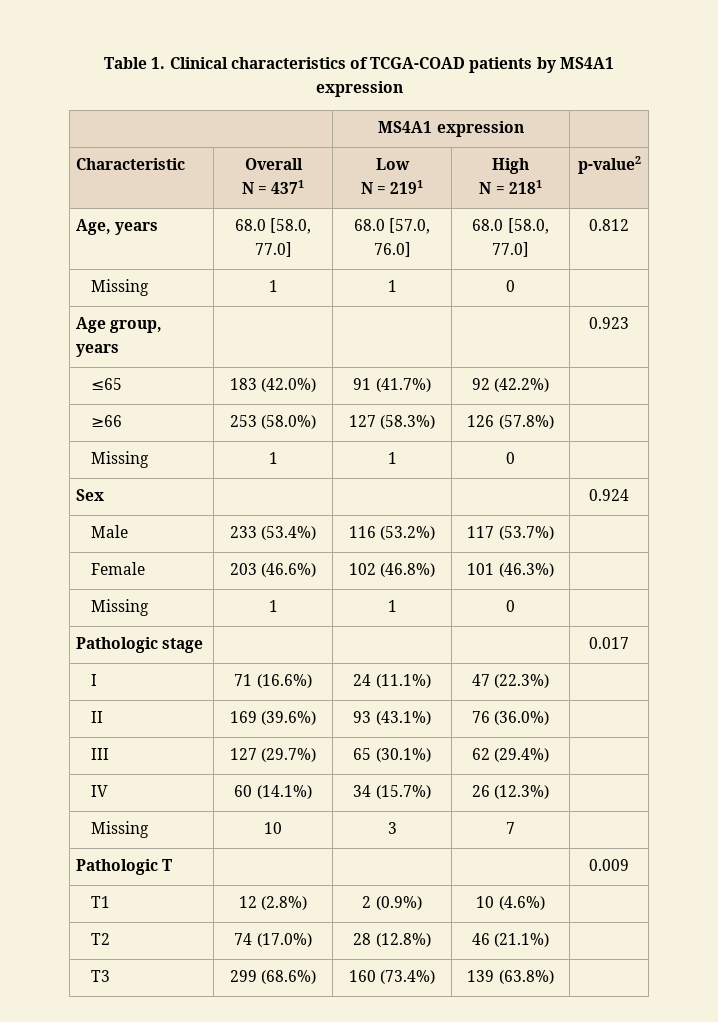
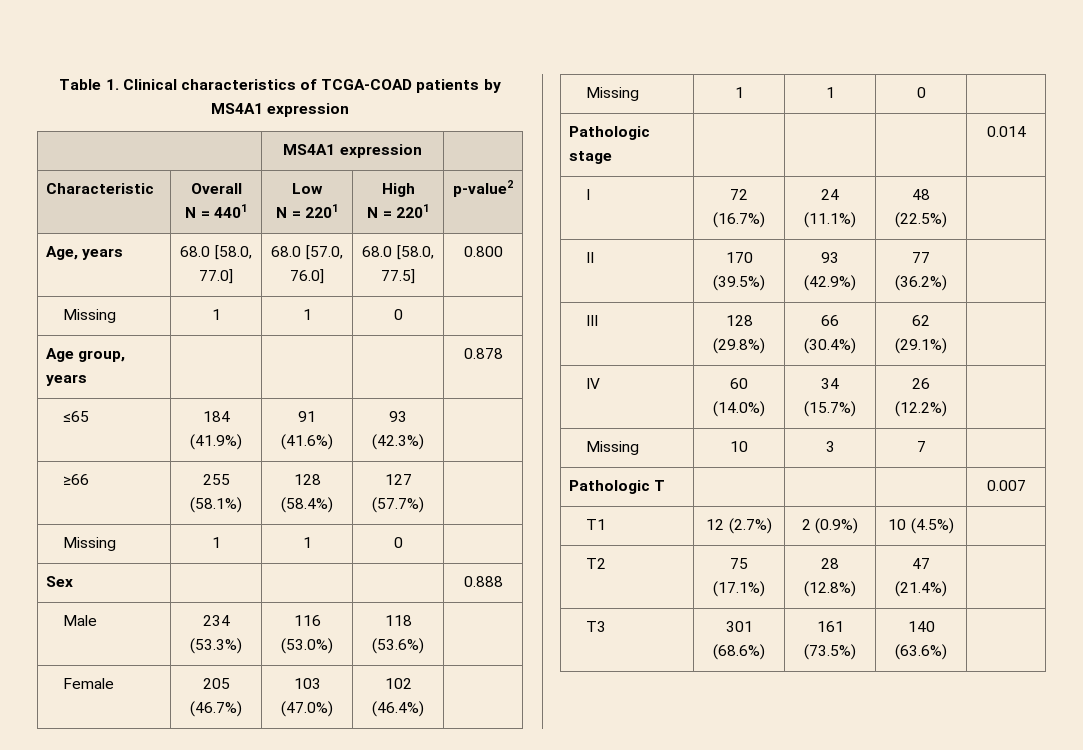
[271,180,305,194] 4371 -> [213,204,247,218] 4401
[390,180,424,194] 2191 -> [304,204,338,218] 2201
[508,180,542,194] 2181 -> [395,204,429,218] 2201
[492,242,529,257] [589,219,629,231] 77.0] | 0.812 -> [381,269,415,284] [463,246,503,257] 77.5] | 0.800
[589,317,629,329] 0.923 -> [463,348,503,359] 0.878
[229,378,317,392] 183 (42.0%) -> [202,411,230,422] [190,434,242,450] 184 (41.9%)
[375,378,431,392] [471,378,550,392] [91,415,123,427] [229,415,317,429] [348,415,436,429] [467,415,554,429] (41.7%) | 92 (42.2%) | // ≥66 | 253 (58.0%) | 127 (58.3%) | 126 (57.8%) -> [281,434,333,450] [389,411,407,422] [372,434,424,450] [62,474,89,485] [202,474,230,485] [190,497,242,513] [293,474,321,485] [281,497,333,513] [384,474,412,485] [372,497,424,513] (41.6%) | 93 (42.3%) | // ≥66 | 255 (58.1%) | 128 (58.4%) | 127 (57.7%)
[589,489,629,501] 0.924 -> [463,576,503,587] 0.888
[229,526,317,540] 233 (53.4%) -> [202,615,230,626] [190,638,242,654] 234 (53.3%)
[380,526,436,540] [467,526,554,540] [91,562,146,575] [229,563,317,577] [348,563,436,577] [467,563,554,577] (53.2%) | 117 (53.7%) | // Female | 203 (46.6%) | 102 (46.8%) | 101 (46.3%) -> [281,638,333,654] [384,615,412,626] [372,638,424,654] [62,678,114,689] [202,678,230,689] [190,701,242,717] [293,678,321,689] [281,701,333,717] [384,678,412,689] [372,701,424,717] (53.0%) | 118 (53.6%) | // Female | 205 (46.7%) | 103 (47.0%) | 102 (46.4%)
[589,637,629,649] [91,674,98,686] [234,674,312,688] 0.017 // I | 71 (16.6%) -> [986,126,1026,137] [585,189,590,200] [730,189,748,200] [713,212,765,228] 0.014 // I | 72 (16.7%)
[471,674,550,688] 47 (22.3%) -> [912,189,930,200] [895,212,947,228] 48 (22.5%)
[229,711,317,725] [353,711,431,725] [471,711,550,725] [91,748,110,760] [229,748,317,762] [353,748,431,762] 169 (39.6%) | 93 (43.1%) | 76 (36.0%) | // III | 127 (29.7%) | 65 (30.1%) -> [725,252,753,263] [713,275,765,291] [821,252,839,263] [804,275,856,291] [912,252,930,263] [895,275,947,291] [585,315,598,326] [725,315,753,326] [713,338,765,354] [821,315,839,326] [804,338,856,354] 170 (39.5%) | 93 (42.9%) | 77 (36.2%) | // III | 128 (29.8%) | 66 (30.4%)
[494,748,550,762] (29.4%) -> [895,338,947,354] (29.1%)
[256,785,312,799] (14.1%) -> [713,401,765,417] (14.0%)
[494,785,550,799] (12.3%) -> [895,401,947,417] (12.2%)
[589,859,629,871] 0.009 -> [986,480,1026,491] 0.007
[261,896,308,910] (2.8%) -> [728,518,772,534] (2.7%)
[498,896,545,910] (4.6%) -> [910,518,954,534] (4.5%)
[234,933,312,947] 74 (17.0%) -> [730,558,748,569] [713,581,765,597] 75 (17.1%)
[471,933,550,947] 46 (21.1%) -> [912,558,930,569] [895,581,947,597] 47 (21.4%)
[229,970,257,982] 299 -> [725,621,753,632] 301
[348,970,436,984] [467,970,554,984] 160 (73.4%) | 139 (63.8%) -> [816,621,844,632] [804,644,856,660] [907,621,935,632] [895,644,947,660] 161 (73.5%) | 140 (63.6%)

